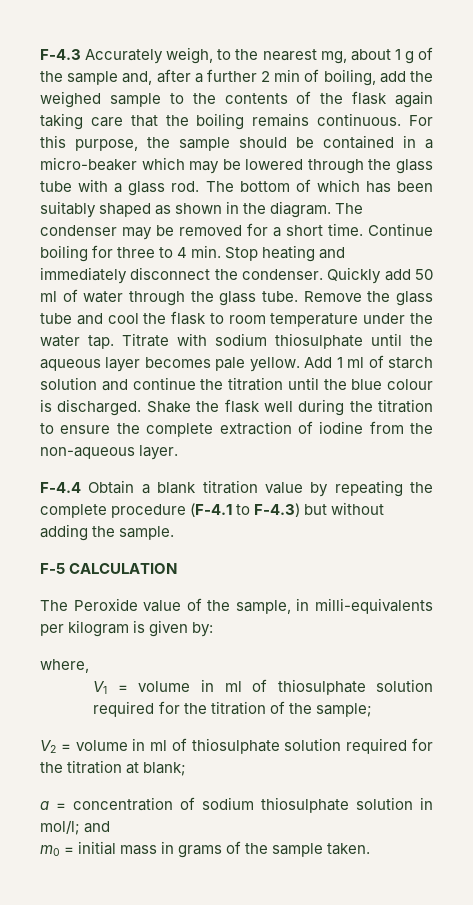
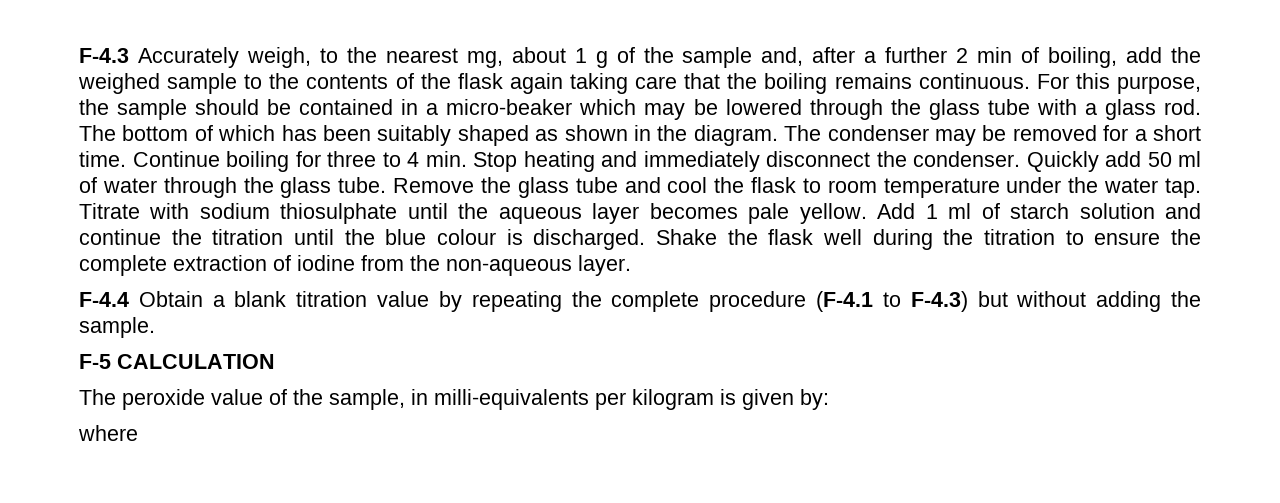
[73,598,138,611] Peroxide -> [122,389,205,410] peroxide
[40,659,89,673] [93,679,433,695] [93,701,372,717] [40,738,433,754] [40,760,187,776] [40,797,433,813] [40,820,111,835] [40,841,371,858] where, // V1 = volume in ml of thiosulphate solution required for the titration of the sample; // V2 = volume in ml of thiosulphate solution required for the titration at blank; // a = concentration of sodium thiosulphate solution in mol/l; and // m0 = initial mass in grams of the sample taken. -> [78,425,138,441] where

